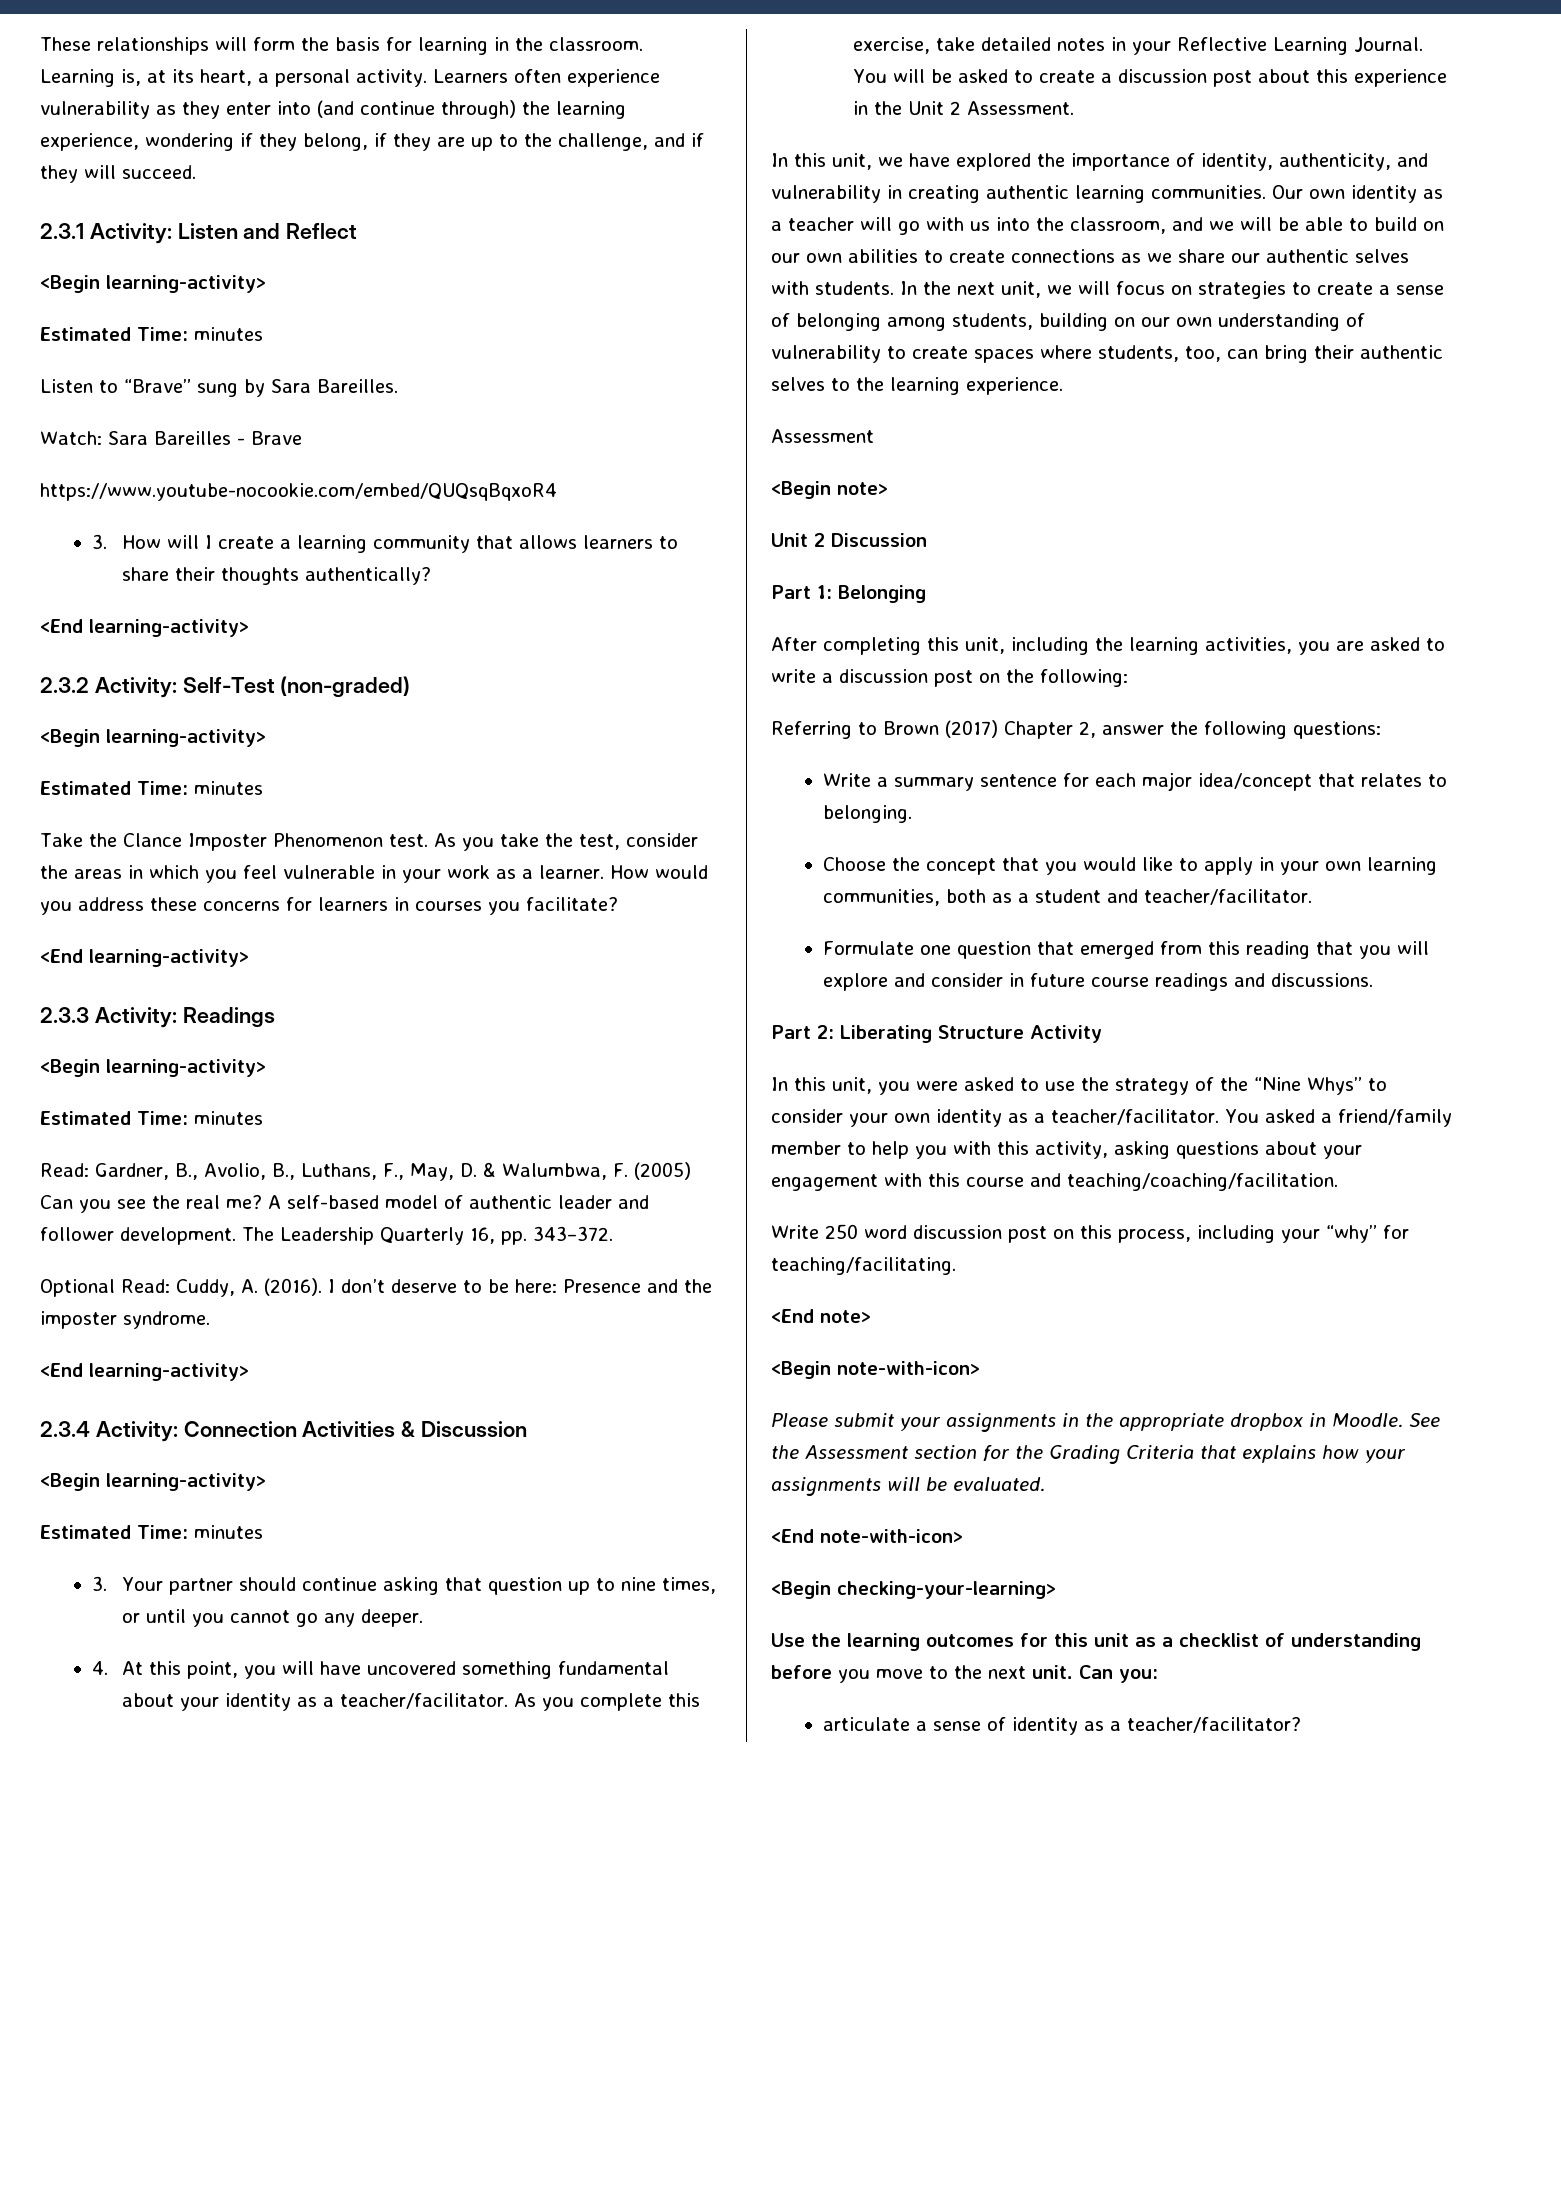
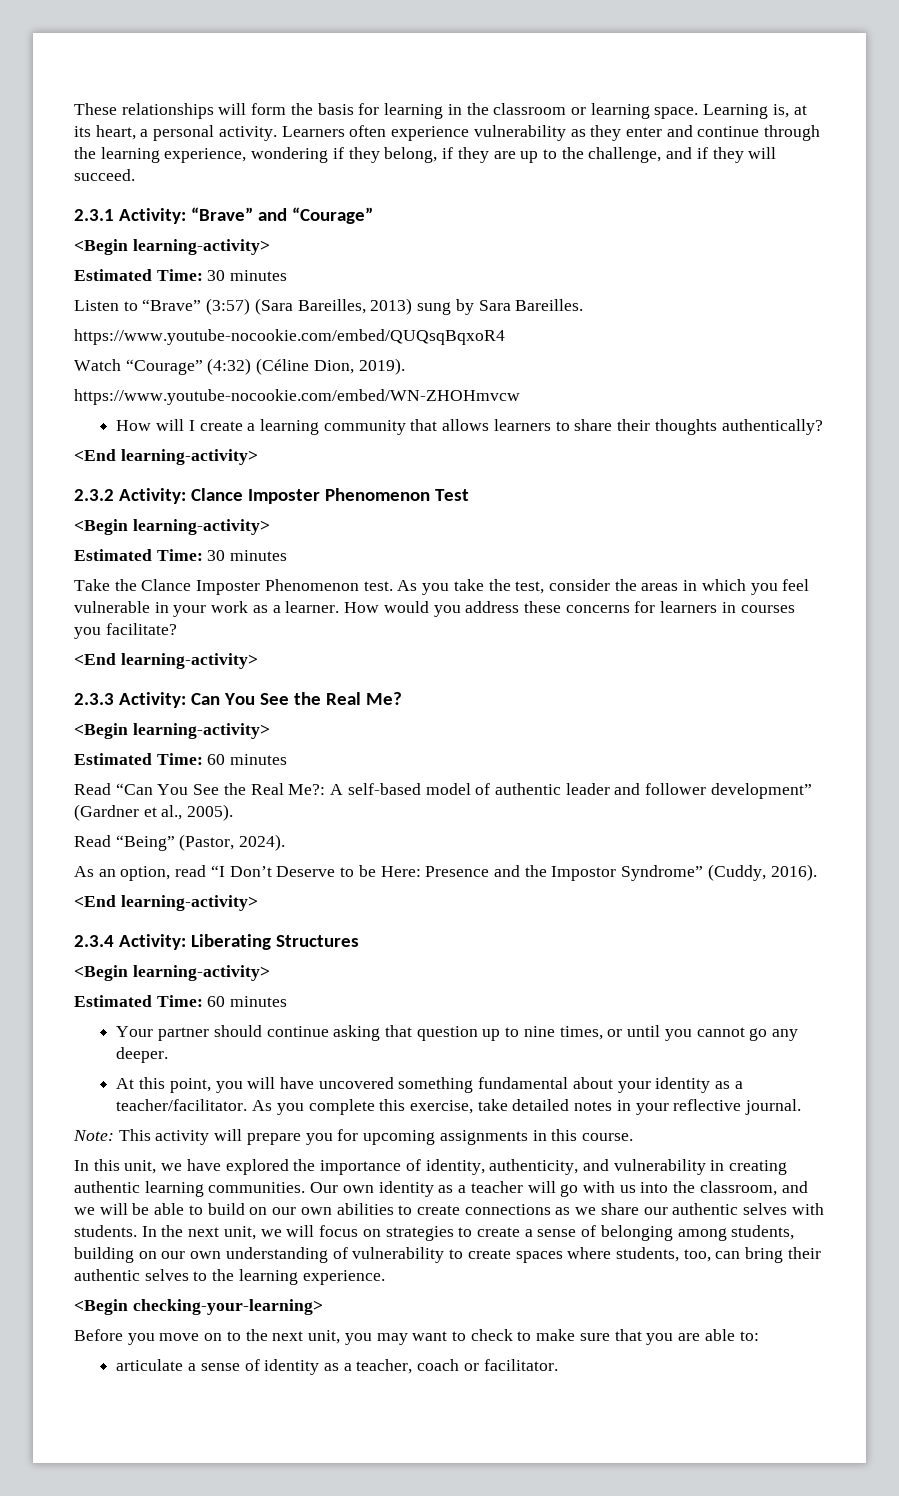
[549,37,643,51] classroom. -> [493,103,699,119] classroom or learning space.
[277,100,516,119] into (and continue through) -> [666,125,821,141] and continue through
[177,223,358,239] [40,275,266,293] [40,327,188,341] Listen and Reflect // <Begin learning-activity> // Estimated Time: -> [190,207,373,224] [74,239,270,255] [74,269,226,281] “Brave” and “Courage” // <Begin learning-activity> // Estimated Time: 30
(191, 386) none -> [206,298,413,315] (3:57) (Sara Bareilles, 2013)
[40,431,302,445] [40,483,557,501] [92,534,108,549] Watch: Sara Bareilles - Brave // https://www.youtube-nocookie.com/embed/QUQsqBqxoR4 // 3. -> [74,329,505,345] [74,358,405,375] [74,389,520,405] https://www.youtube-nocookie.com/embed/QUQsqBqxoR4 // Watch “Courage” (4:32) (Céline Dion, 2019). // https://www.youtube-nocookie.com/embed/WN-ZHOHmvcw //
[182,676,411,698] [40,729,266,747] [40,781,188,795] Self-Test (non-graded) // <Begin learning-activity> // Estimated Time: -> [190,488,469,504] [74,519,270,535] [74,549,226,561] Clance Imposter Phenomenon Test // <Begin learning-activity> // Estimated Time: 30
[182,1007,275,1028] [40,1059,266,1077] [40,1111,263,1125] [40,1162,691,1181] [40,1195,262,1213] Readings // <Begin learning-activity> // Estimated Time: minutes // Read: Gardner, B., Avolio, B., Luthans, F., May, D. & Walumbwa, F. (2005) Can you see the real me? -> [190,692,402,705] [74,723,270,739] [74,753,288,765] [74,783,326,795] Can You See the Real Me? // <Begin learning-activity> // Estimated Time: 60 minutes // Read “Can You See the Real Me?:
[120,1226,613,1245] [40,1278,457,1297] development. The Leadership Quarterly 16, pp. 343–372. // Optional Read: Cuddy, A. (2016). I don’t deserve -> [710,783,812,799] [74,804,234,821] [74,834,286,851] [74,865,336,881] development” (Gardner et al., 2005). // Read “Being” (Pastor, 2024). // As an option, read “I Don’t Deserve
[515,1279,557,1293] here: -> [380,866,421,877] Here:
[40,1311,210,1329] imposter syndrome. -> [551,864,817,881] Impostor Syndrome” (Cuddy, 2016).
[183,1421,528,1437] [40,1473,266,1491] [40,1525,263,1539] [92,1576,108,1591] Connection Activities & Discussion // <Begin learning-activity> // Estimated Time: minutes // 3. -> [190,934,359,950] [74,965,270,981] [74,995,288,1007] Liberating Structures // <Begin learning-activity> // Estimated Time: 60 minutes //
[92,1661,109,1675] 4. -> (169, 1055) none
[1176,37,1423,55] [852,69,1447,87] [852,101,1074,115] Reflective Learning Journal. You will be asked to create a discussion post about this experience in the Unit 2 Assessment. -> [673,1099,802,1115] [73,1129,633,1145] reflective journal. // Note: This activity will prepare you for upcoming assignments in this course.
[771,429,874,443] [771,481,888,499] [771,533,927,547] [771,585,926,603] [771,637,1445,655] [771,669,1128,687] [771,720,1381,739] [823,772,1448,791] [823,805,913,823] [823,857,1438,875] [823,889,1313,906] [823,941,1430,959] [823,973,1374,991] [771,1025,1102,1043] [771,1077,1387,1095] [771,1109,1452,1127] [771,1141,1362,1159] [771,1173,1338,1191] [771,1224,1409,1243] [771,1257,956,1275] [771,1309,871,1323] [771,1361,980,1379] [771,1413,1440,1432] [771,1445,1406,1464] [771,1477,1045,1496] [771,1529,963,1543] [771,1581,1056,1599] [771,1633,1421,1651] [771,1665,832,1679] Assessment // <Begin note> // Unit 2 Discussion // Part 1: Belonging // After completing this unit, including the learning activities, you are asked to write a discussion post on the following: // Referring to Brown (2017) Chapter 2, answer the following questions: // Write a summary sentence for each major idea/concept that relates to belonging. // Choose the concept that you would like to apply in your own learning communities, both as a student and teacher/facilitator. // Formulate one question that emerged from this reading that you will explore and consider in future course readings and discussions. // Part 2: Liberating Structure Activity // In this unit, you were asked to use the strategy of the “Nine Whys” to consider your own identity as a teacher/facilitator. You asked a friend/family member to help you with this activity, asking questions about your engagement with this course and teaching/coaching/facilitation. // Write 250 word discussion post on this process, including your “why” for teaching/facilitating. // <End note> // <Begin note-with-icon> // Please submit your assignments in the appropriate dropbox in Moodle. See the Assessment section for the Grading Criteria that explains how your assignments will be evaluated. // <End note-with-icon> // <Begin checking-your-learning> // Use the learning outcomes for this unit as a checklist of understanding before -> [74,1299,323,1315] [74,1329,123,1341] <Begin checking-your-learning> // Before
(923, 1674) none -> [204,1333,223,1341] on
[1032,1665,1158,1683] unit. Can you: -> [308,1329,759,1345] unit, you may want to check to make sure that you are able to:
[1127,1717,1302,1733] teacher/facilitator? -> [356,1359,558,1374] teacher, coach or facilitator.

